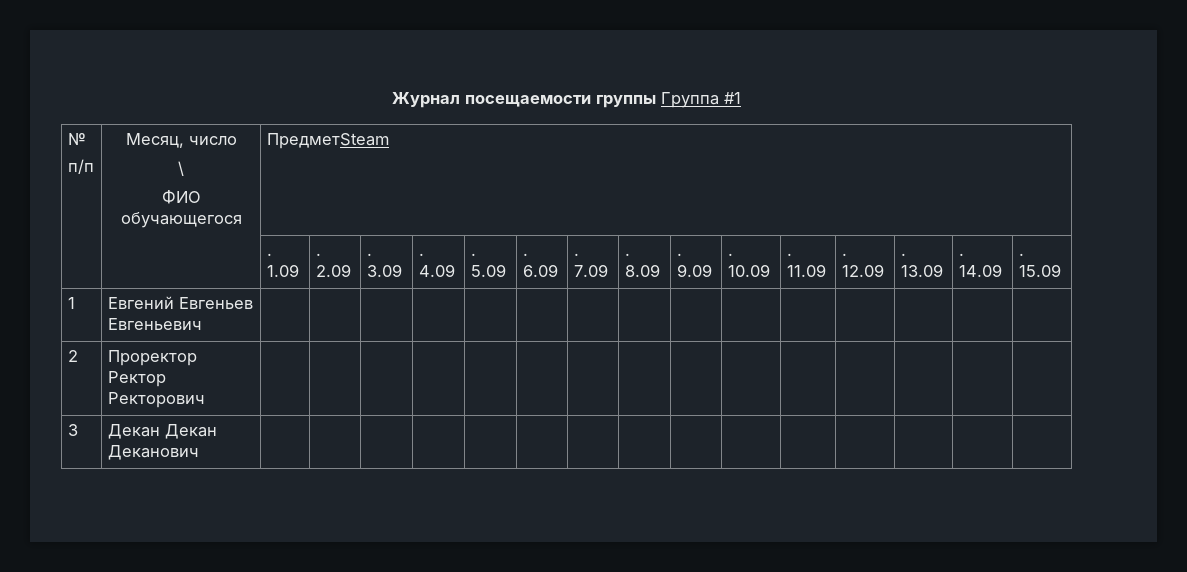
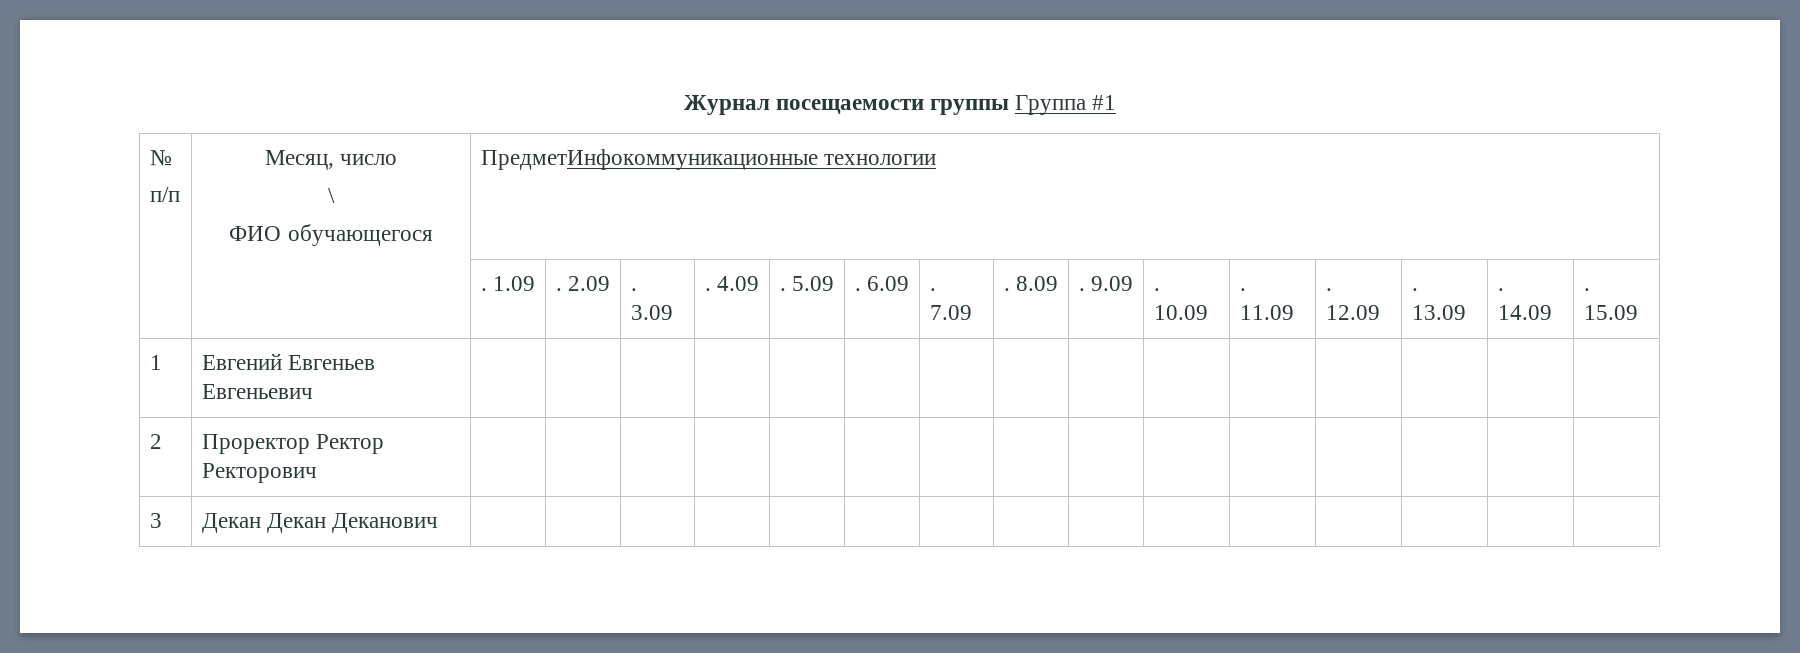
[266,133,389,149] ПредметSteam -> [480,149,936,170] ПредметИнфокоммуникационные технологии

